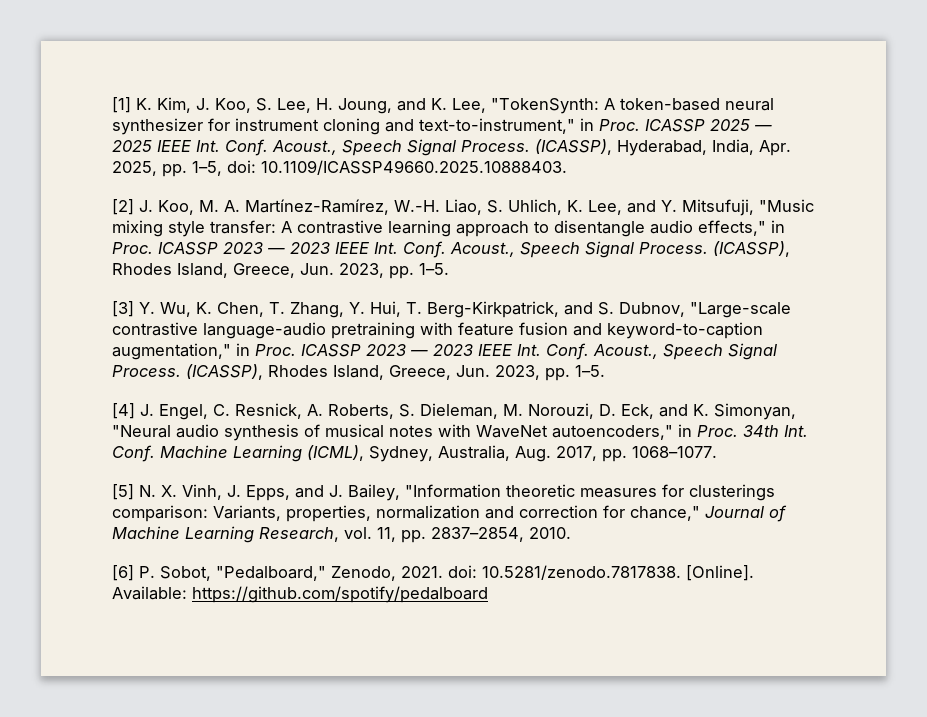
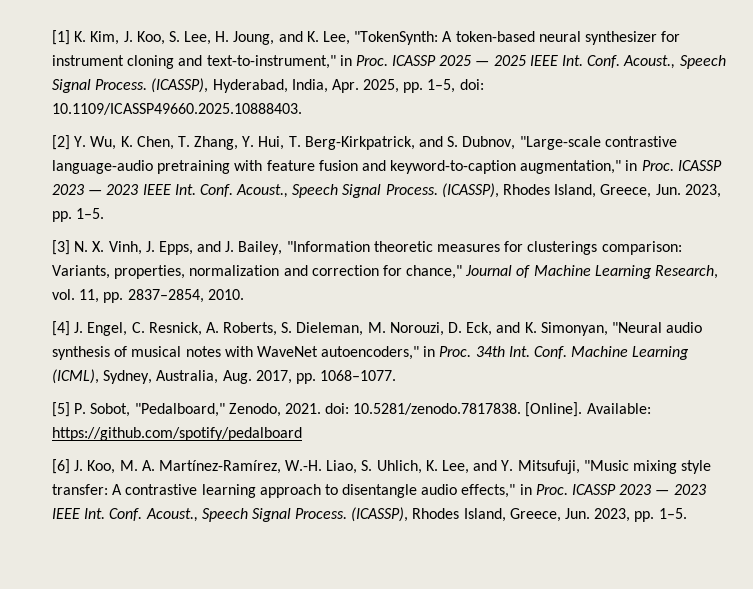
(134, 207) none -> [74,136,677,150] [52,160,722,174] [52,183,721,198] [52,208,105,222] [52,240,682,255] [52,265,719,279] [52,289,244,303] [52,321,703,336] [52,346,690,360] [52,369,397,384] [52,402,651,417] [52,427,302,441] [52,459,70,474] Y. Wu, K. Chen, T. Zhang, Y. Hui, T. Berg-Kirkpatrick, and S. Dubnov, "Large-scale contrastive language-audio pretraining with feature fusion and keyword-to-caption augmentation," in Proc. ICASSP 2023 — 2023 IEEE Int. Conf. Acoust., Speech Signal Process. (ICASSP), Rhodes Island, Greece, Jun. 2023, pp. 1–5. // [3] N. X. Vinh, J. Epps, and J. Bailey, "Information theoretic measures for clusterings comparison: Variants, properties, normalization and correction for chance," Journal of Machine Learning Research, vol. 11, pp. 2837–2854, 2010. // [4] J. Engel, C. Resnick, A. Roberts, S. Dieleman, M. Norouzi, D. Eck, and K. Simonyan, "Neural audio synthesis of musical notes with WaveNet autoencoders," in Proc. 34th Int. Conf. Machine Learning (ICML), Sydney, Australia, Aug. 2017, pp. 1068–1077. // [5] P. Sobot, "Pedalboard," Zenodo, 2021. doi: 10.5281/zenodo.7817838. [Online]. Available: https://github.com/spotify/pedalboard // [6]
[112,301,791,318] [112,322,763,339] [112,343,777,360] [112,364,605,381] [112,403,796,420] [112,424,808,441] [112,445,717,462] [112,484,775,501] [112,505,787,522] [112,526,571,543] [112,565,754,581] [112,586,488,603] // [3] Y. Wu, K. Chen, T. Zhang, Y. Hui, T. Berg-Kirkpatrick, and S. Dubnov, "Large-scale contrastive language-audio pretraining with feature fusion and keyword-to-caption augmentation," in Proc. ICASSP 2023 — 2023 IEEE Int. Conf. Acoust., Speech Signal Process. (ICASSP), Rhodes Island, Greece, Jun. 2023, pp. 1–5. // [4] J. Engel, C. Resnick, A. Roberts, S. Dieleman, M. Norouzi, D. Eck, and K. Simonyan, "Neural audio synthesis of musical notes with WaveNet autoencoders," in Proc. 34th Int. Conf. Machine Learning (ICML), Sydney, Australia, Aug. 2017, pp. 1068–1077. // [5] N. X. Vinh, J. Epps, and J. Bailey, "Information theoretic measures for clusterings comparison: Variants, properties, normalization and correction for chance," Journal of Machine Learning Research, vol. 11, pp. 2837–2854, 2010. // [6] P. Sobot, "Pedalboard," Zenodo, 2021. doi: 10.5281/zenodo.7817838. [Online]. Available: https://github.com/spotify/pedalboard -> (687, 513) none

